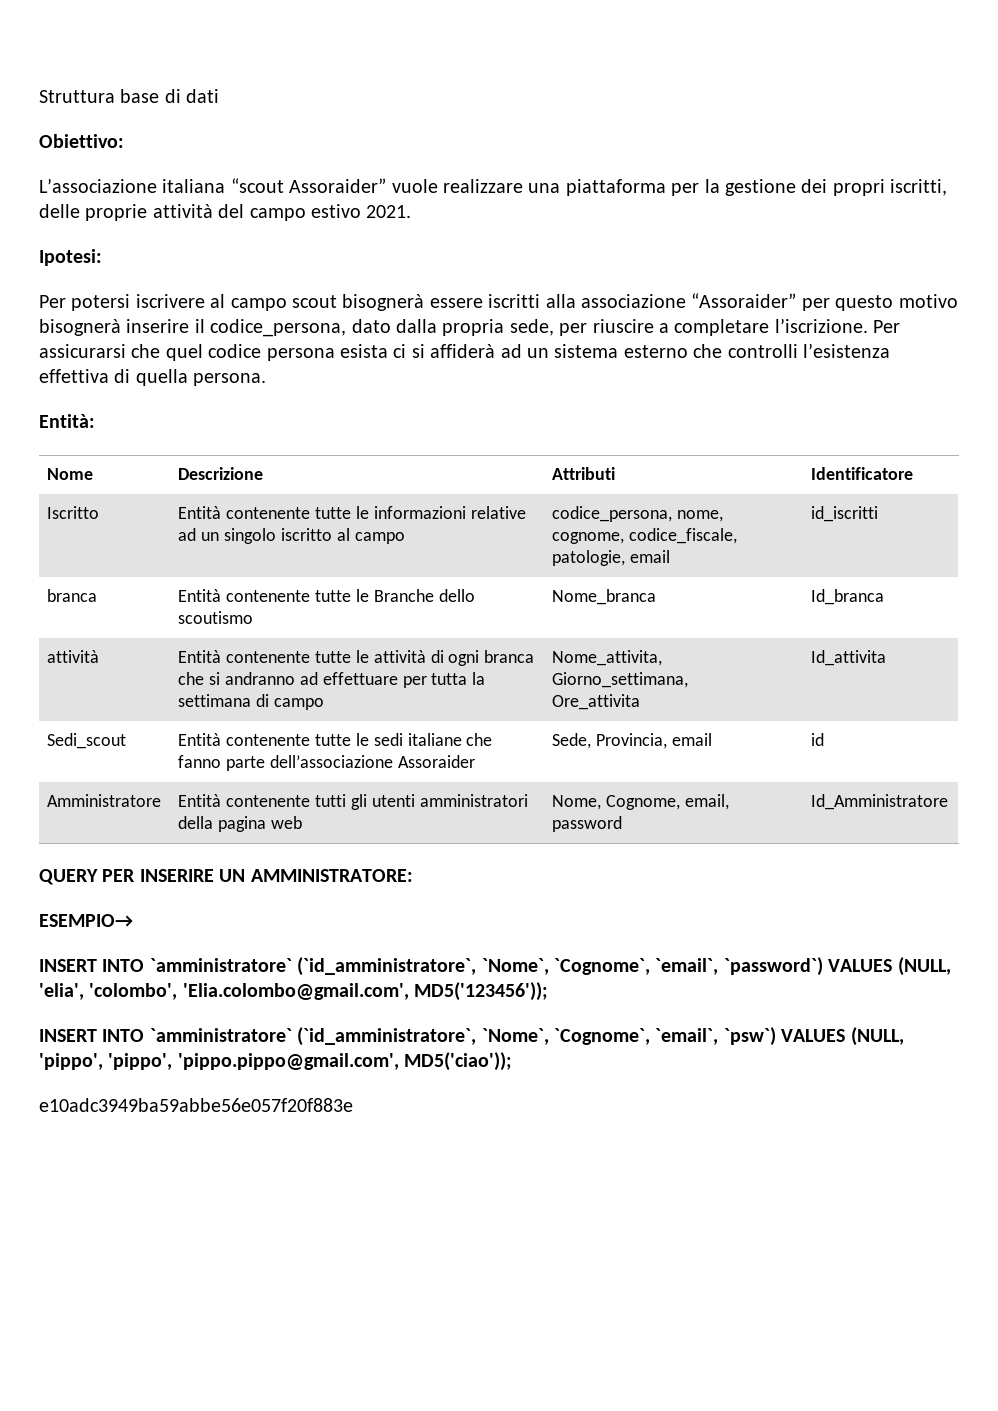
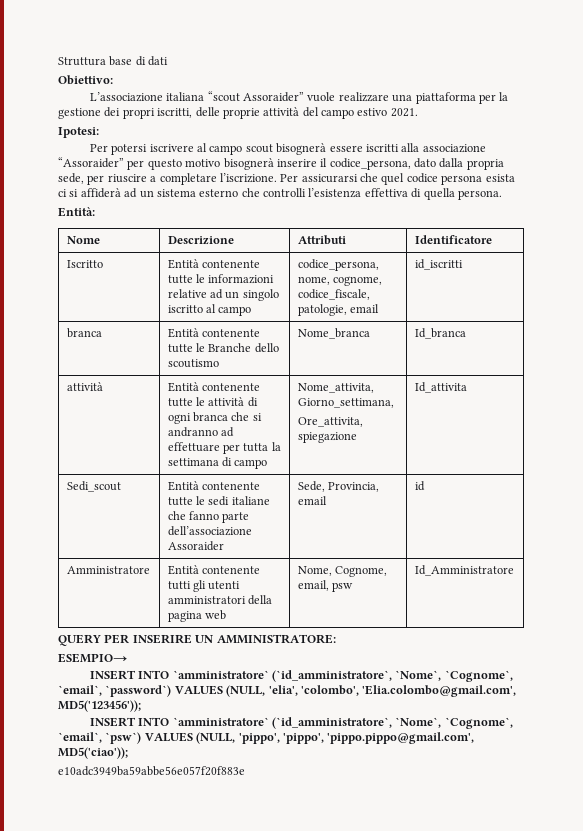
[552,694,641,710] Ore_attivita -> [297,417,363,427] [297,432,357,443] Ore_attivita, spiegazione
[552,816,623,832] password -> [331,582,353,592] psw

